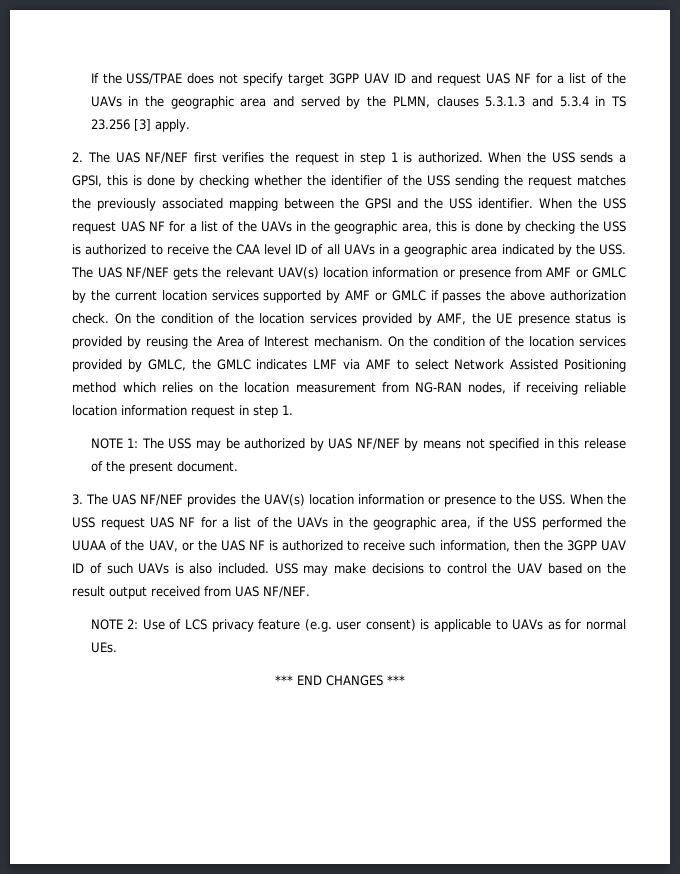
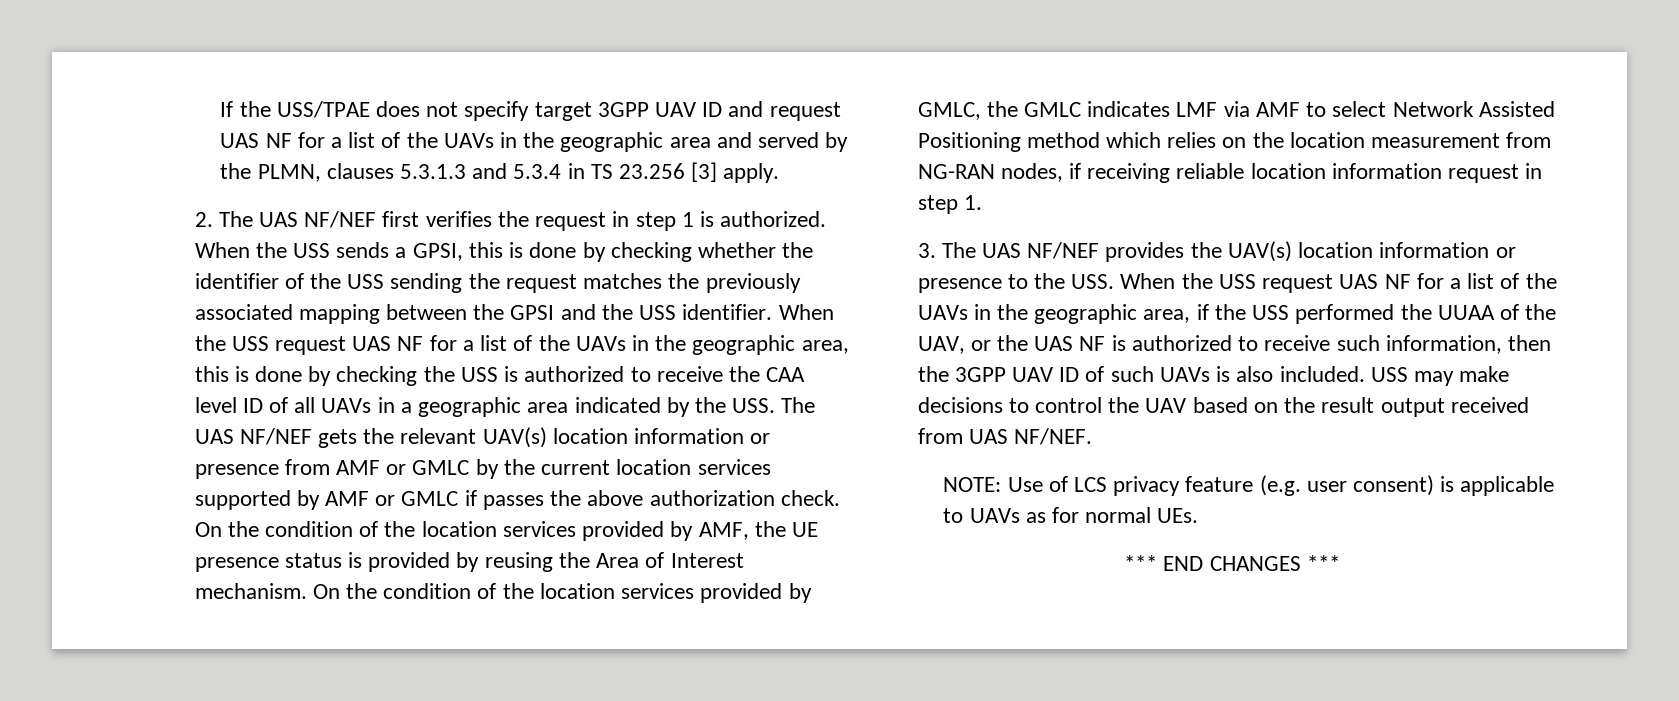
[90,438,626,451] [90,461,238,474] // NOTE 1: The USS may be authorized by UAS NF/NEF by means not specified in this release of the present document. -> (982, 202) none
[90,619,139,630] NOTE 2: -> [943,477,1002,492] NOTE:

